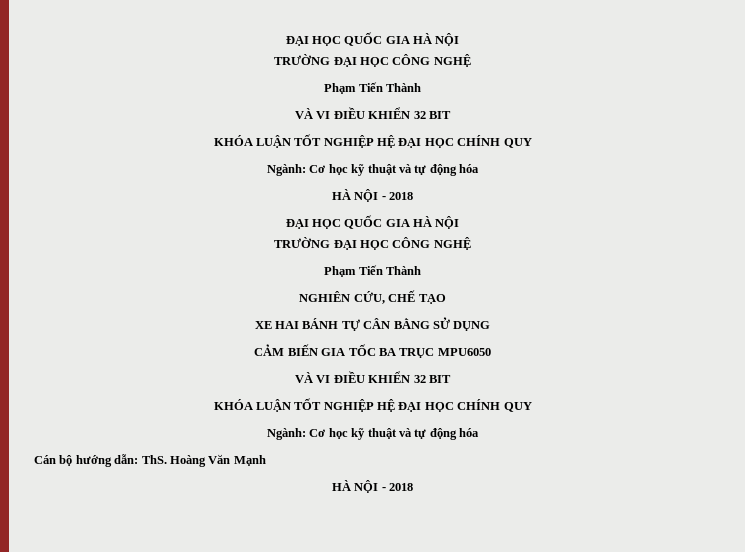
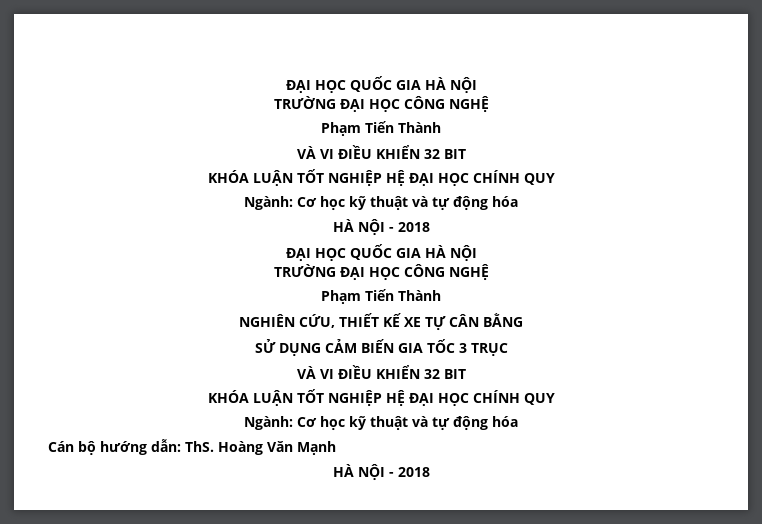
[388,290,446,304] [254,318,339,329] CHẾ TẠO // XE HAI BÁNH -> [339,313,421,327] THIẾT KẾ XE
(430, 323) none -> (523, 320) //
(491, 326) // -> (321, 350) none
[378,348,396,356] BA -> [458,343,467,353] 3
[437,348,491,356] MPU6050 -> (508, 350) none

